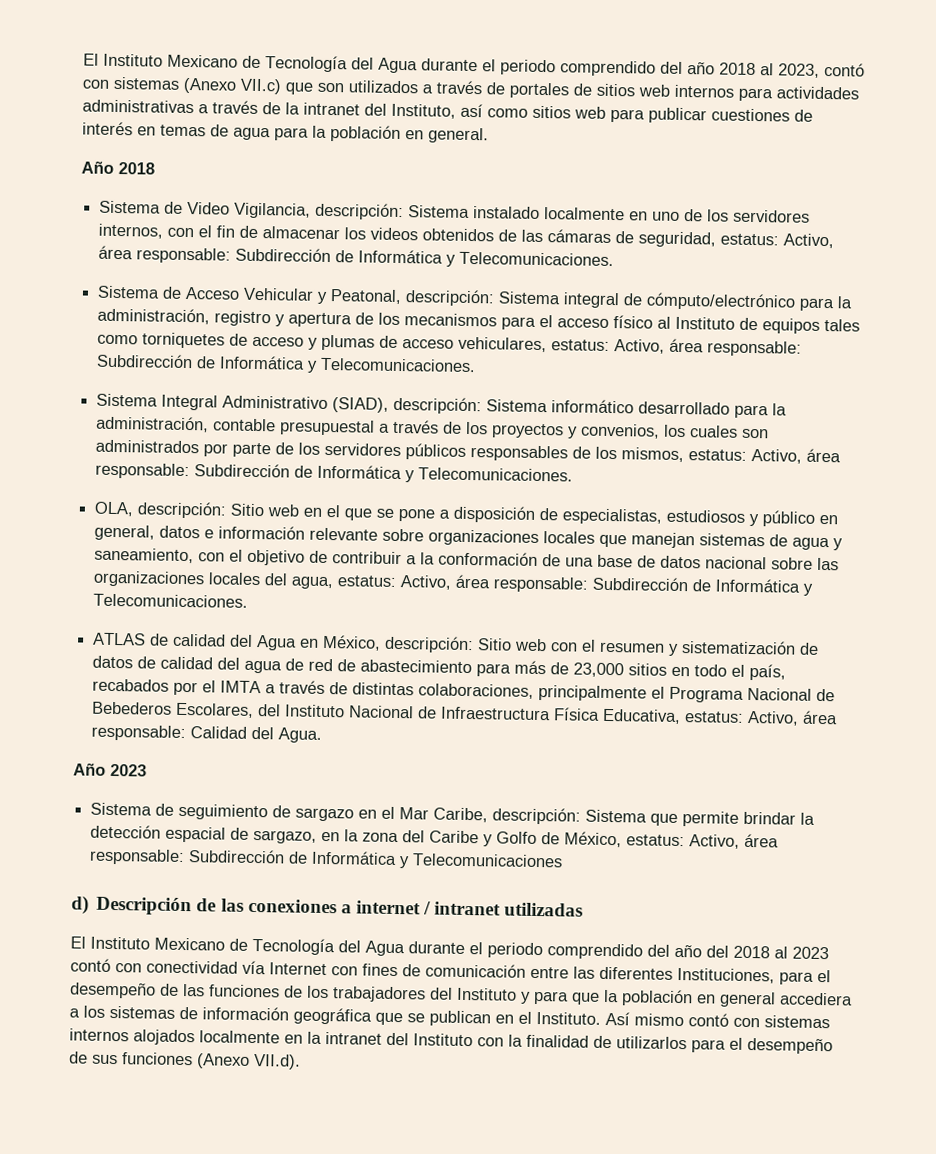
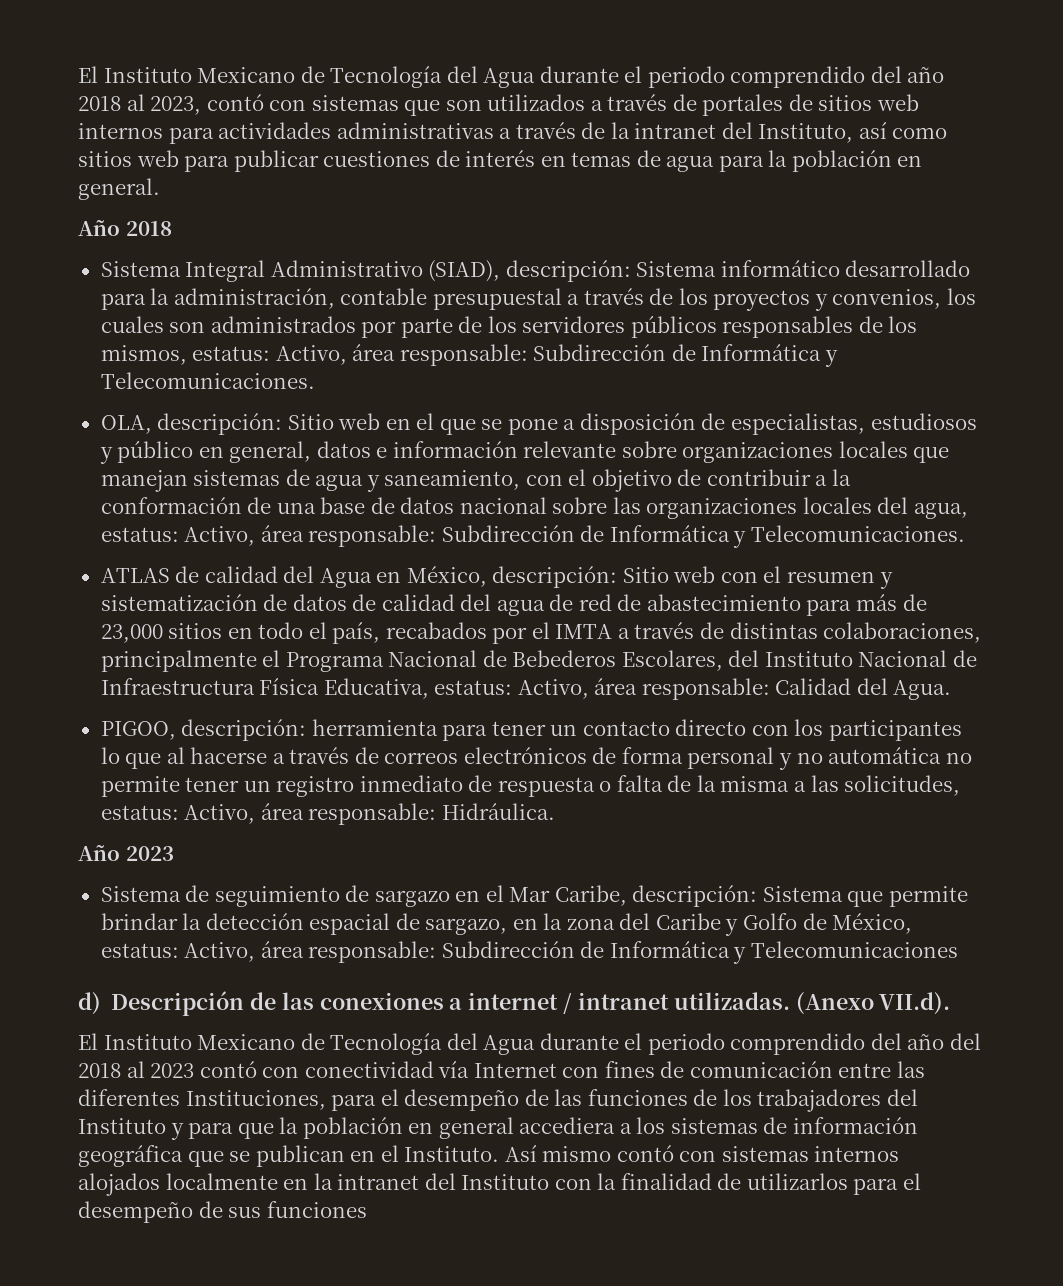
[183,77,282,95] (Anexo VII.c) -> (399, 103) none
[99,200,811,223] [98,223,835,249] [98,245,615,267] [97,285,854,312] [97,307,861,334] [97,332,803,357] [96,353,477,373] // Sistema de Video Vigilancia, descripción: Sistema instalado localmente en uno de los servidores internos, con el fin de almacenar los videos obtenidos de las cámaras de seguridad, estatus: Activo, área responsable: Subdirección de Informática y Telecomunicaciones. // Sistema de Acceso Vehicular y Peatonal, descripción: Sistema integral de cómputo/electrónico para la administración, registro y apertura de los mecanismos para el acceso físico al Instituto de equipos tales como torniquetes de acceso y plumas de acceso vehiculares, estatus: Activo, área responsable: Subdirección de Informática y Telecomunicaciones. -> (172, 228) none
(323, 735) none -> [100,719,962,741] [100,747,972,770] [100,775,961,797] [100,803,555,825] // PIGOO, descripción: herramienta para tener un contacto directo con los participantes lo que al hacerse a través de correos electrónicos de forma personal y no automática no permite tener un registro inmediato de respuesta o falta de la misma a las solicitudes, estatus: Activo, área responsable: Hidráulica.
[504,902,584,917] utilizadas -> [673,992,951,1015] utilizadas. (Anexo VII.d).
[197,1053,301,1070] (Anexo VII.d). -> (367, 1209) none

